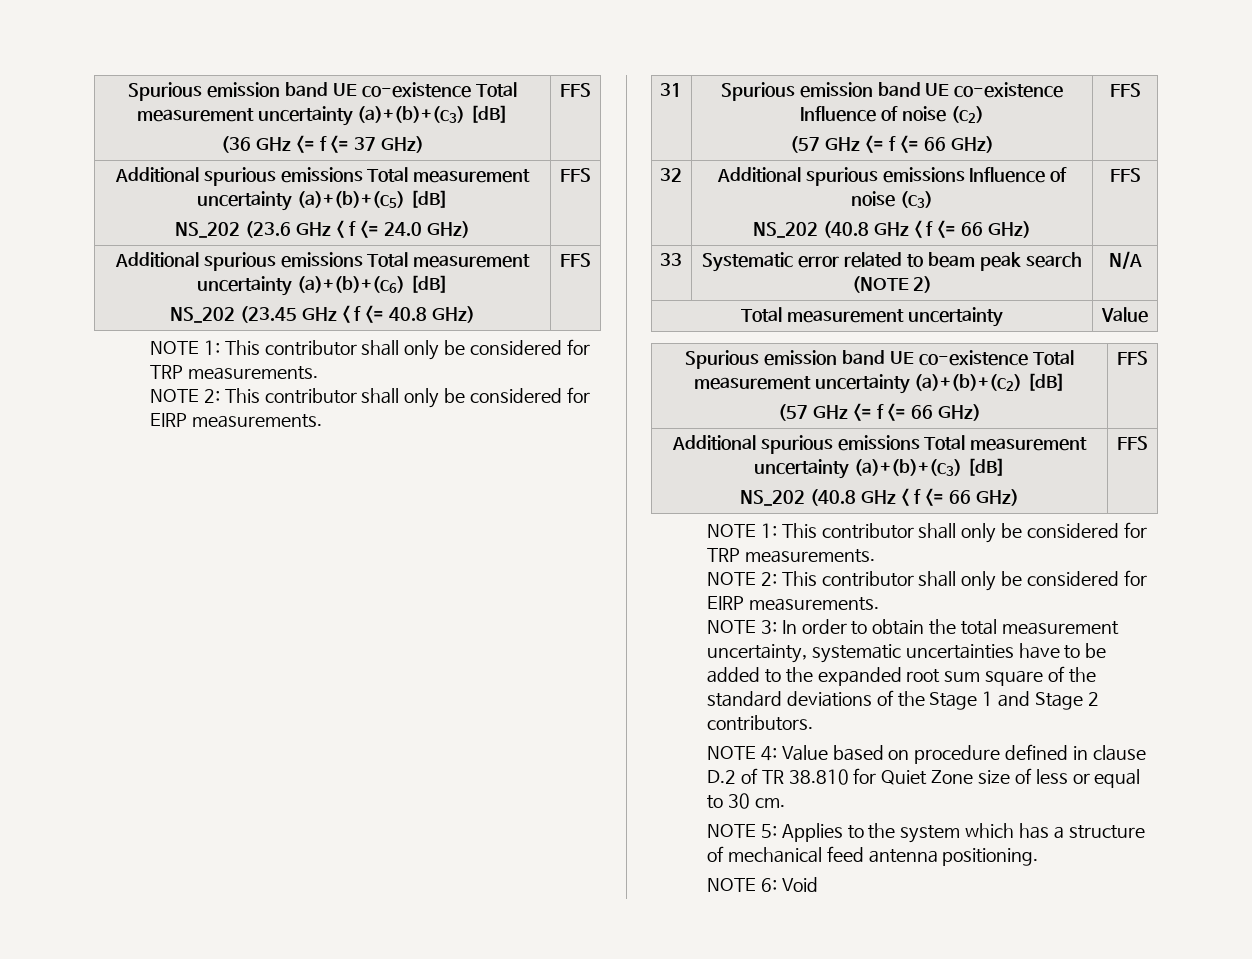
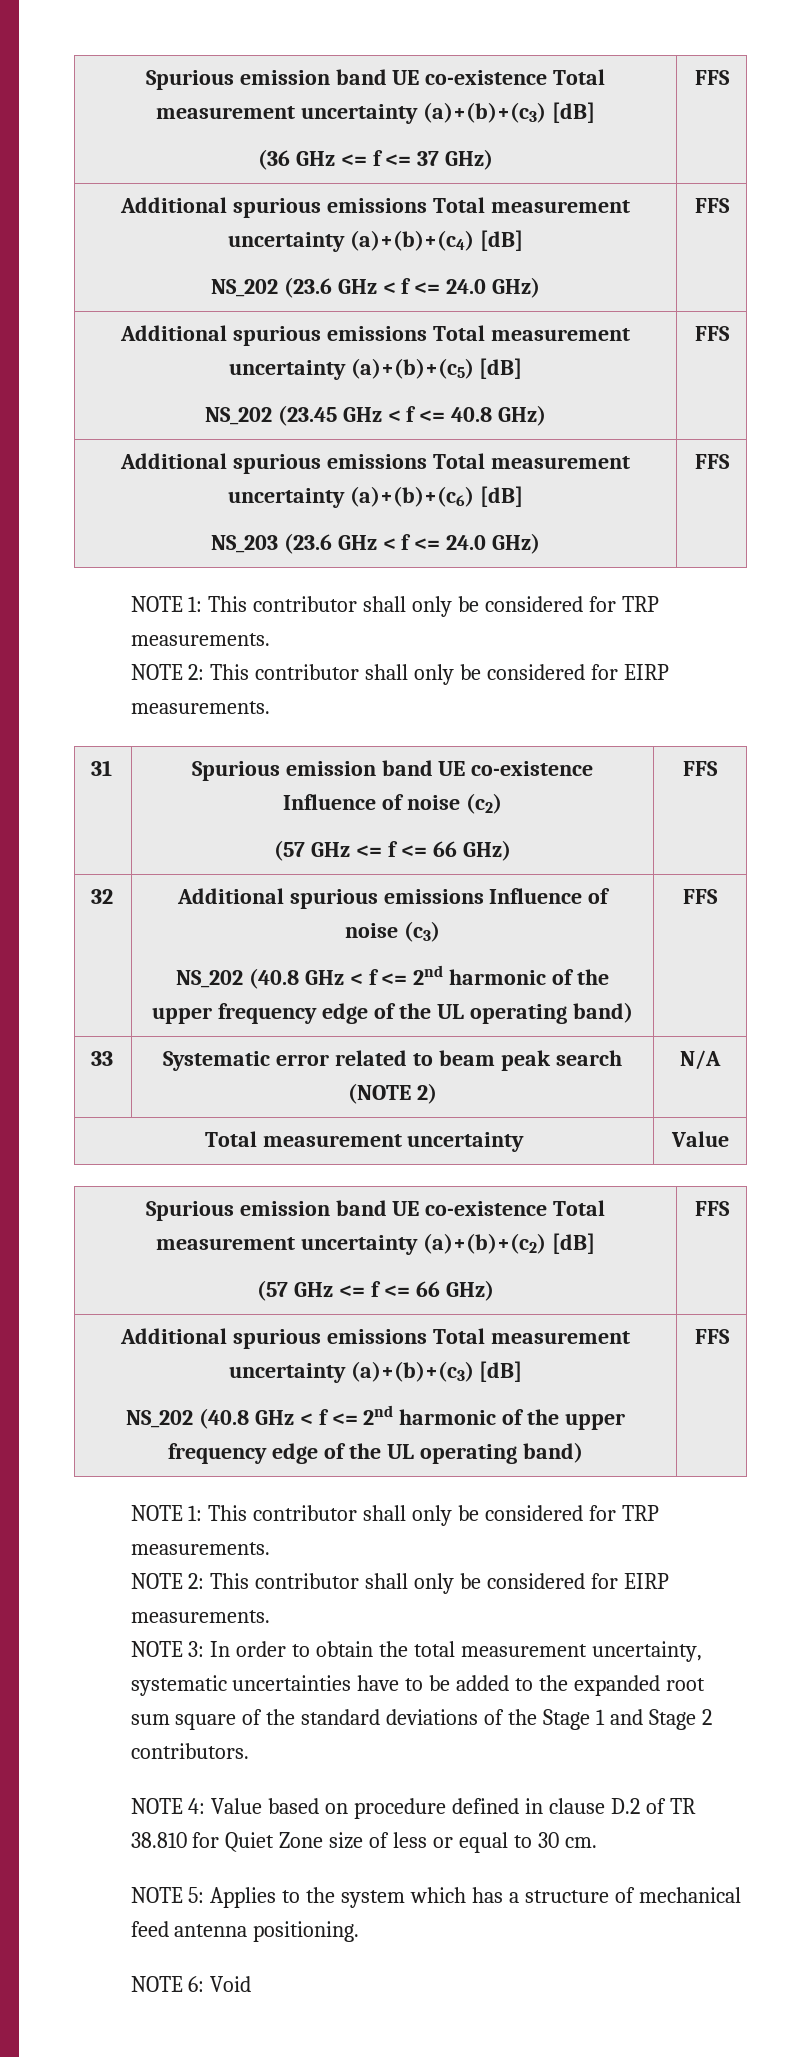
[297,191,405,208] (a)+(b)+(c5) -> [350,230,474,251] (a)+(b)+(c4)
[297,276,405,293] (a)+(b)+(c6) -> [350,358,474,379] (a)+(b)+(c5)
(591, 260) none -> [120,453,630,474] [228,486,523,508] [210,533,541,554] [694,454,730,469] // Additional spurious emissions Total measurement uncertainty (a)+(b)+(c6) [dB] // NS_203 (23.6 GHz < f <= 24.0 GHz) | FFS
[961,221,1032,238] 66 GHz) -> [413,965,610,985] [152,1002,633,1024] 2nd harmonic of the upper frequency edge of the UL operating band)
[948,489,1019,506] 66 GHz) -> [363,1405,626,1430] [168,1442,583,1464] 2nd harmonic of the upper frequency edge of the UL operating band)

